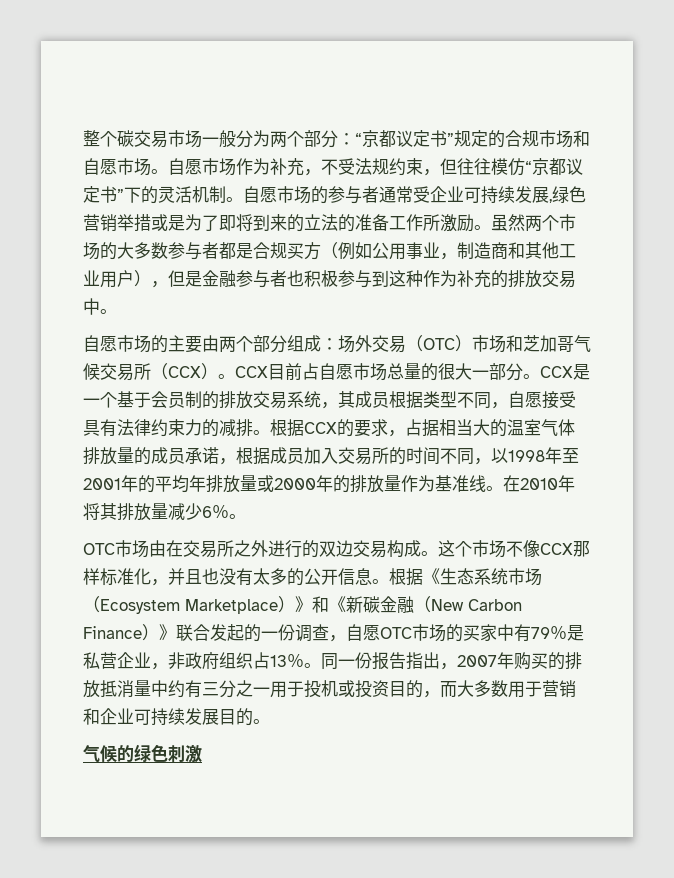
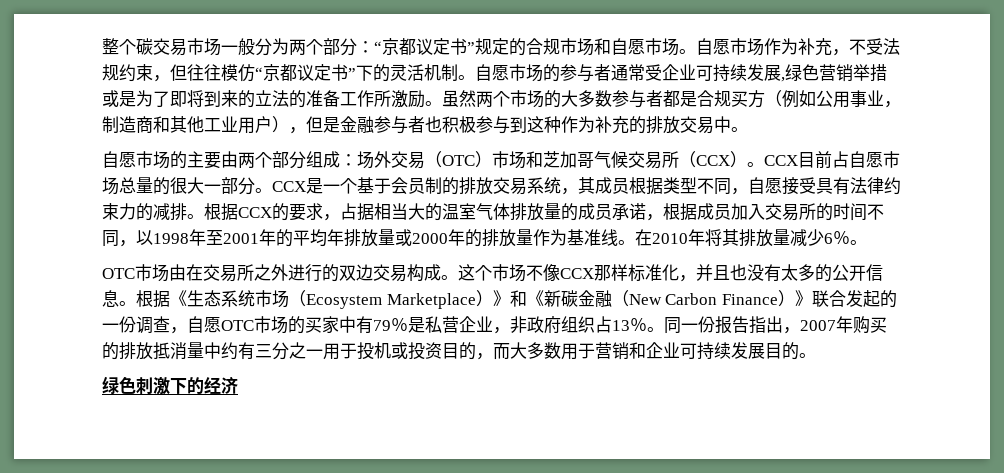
[83,745,134,762] 气候的 -> (816, 355) none
(202, 754) none -> [170,376,238,394] 下的经济

